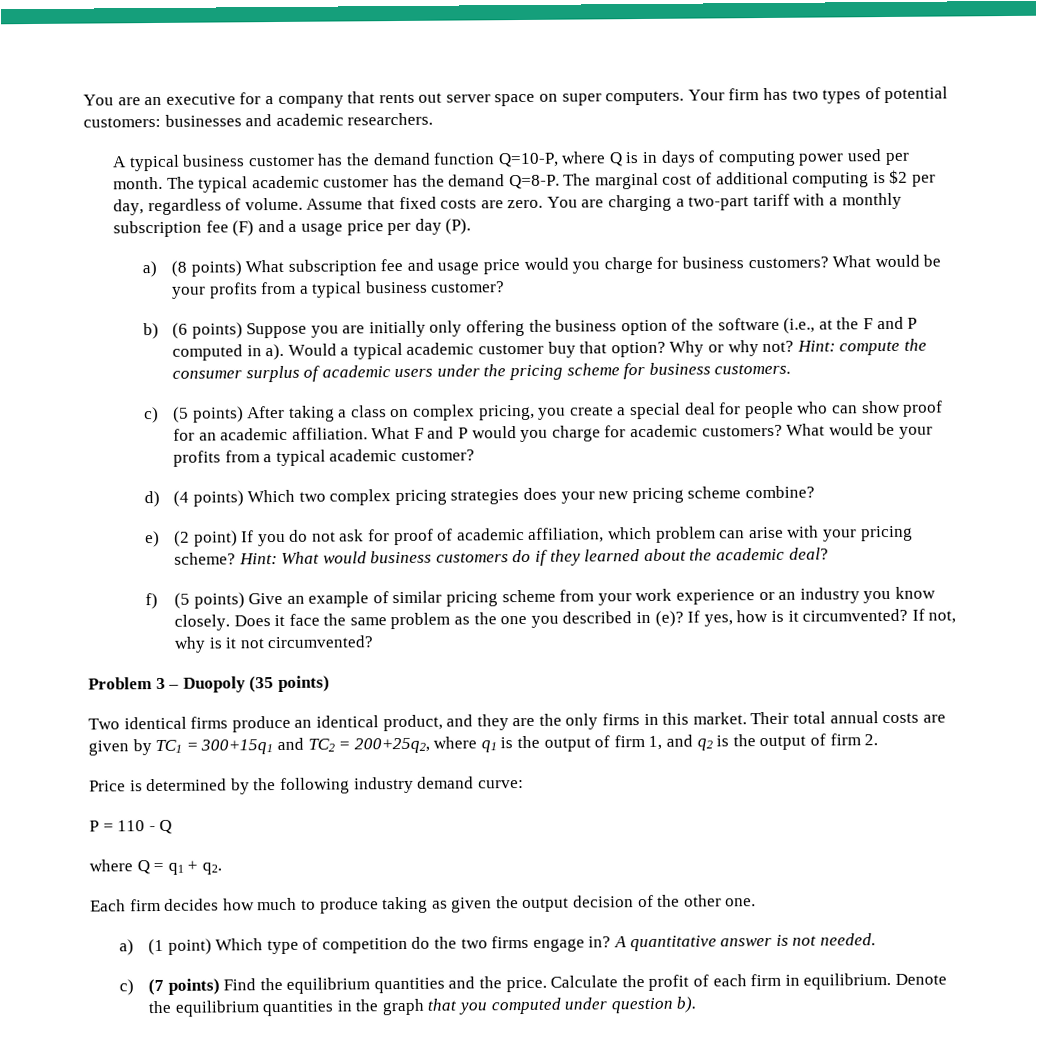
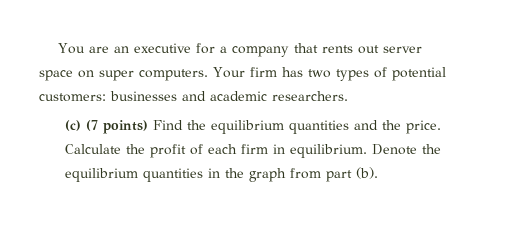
[111,149,910,172] [112,169,937,193] [112,192,902,216] [112,218,472,238] [141,254,942,278] [171,280,506,299] [142,316,918,340] [171,338,927,361] [171,362,792,383] [143,400,944,424] [172,422,933,443] [172,449,475,467] [143,485,816,508] [144,525,913,548] [173,547,829,566] [144,586,936,610] [173,608,957,631] [173,635,375,653] [88,675,330,693] [88,711,946,733] [88,733,879,756] [89,776,524,795] [89,819,173,834] [89,859,222,875] [90,894,757,914] [118,933,876,956] [118,979,134,996] A typical business customer has the demand function Q=10-P, where Q is in days of computing power used per month. The typical academic customer has the demand Q=8-P. The marginal cost of additional computing is $2 per day, regardless of volume. Assume that fixed costs are zero. You are charging a two-part tariff with a monthly subscription fee (F) and a usage price per day (P). // a) (8 points) What subscription fee and usage price would you charge for business customers? What would be your profits from a typical business customer? // b) (6 points) Suppose you are initially only offering the business option of the software (i.e., at the F and P computed in a). Would a typical academic customer buy that option? Why or why not? Hint: compute the consumer surplus of academic users under the pricing scheme for business customers. // c) (5 points) After taking a class on complex pricing, you create a special deal for people who can show proof for an academic affiliation. What F and P would you charge for academic customers? What would be your profits from a typical academic customer? // d) (4 points) Which two complex pricing strategies does your new pricing scheme combine? // e) (2 point) If you do not ask for proof of academic affiliation, which problem can arise with your pricing scheme? Hint: What would business customers do if they learned about the academic deal? // f) (5 points) Give an example of similar pricing scheme from your work experience or an industry you know closely. Does it face the same problem as the one you described in (e)? If yes, how is it circumvented? If not, why is it not circumvented? // Problem 3 – Duopoly (35 points) // Two identical firms produce an identical product, and they are the only firms in this market. Their total annual costs are given by TC1 = 300+15q1 and TC2 = 200+25q2, where q1 is the output of firm 1, and q2 is the output of firm 2. // Price is determined by the following industry demand curve: // P = 110 - Q // where Q = q1 + q2. // Each firm decides how much to produce taking as given the output decision of the other one. // a) (1 point) Which type of competition do the two firms engage in? A quantitative answer is not needed. // c) -> [64,120,81,131] (c)
[427,996,698,1015] that you computed under question b). -> [289,167,378,182] from part (b).

